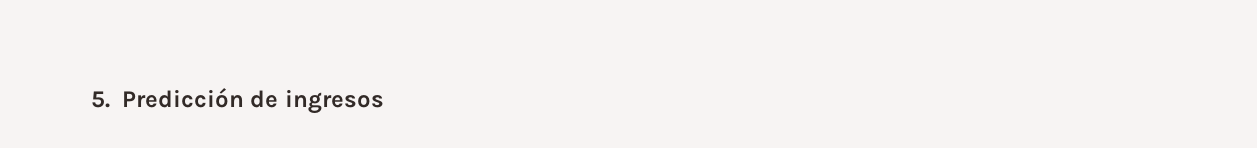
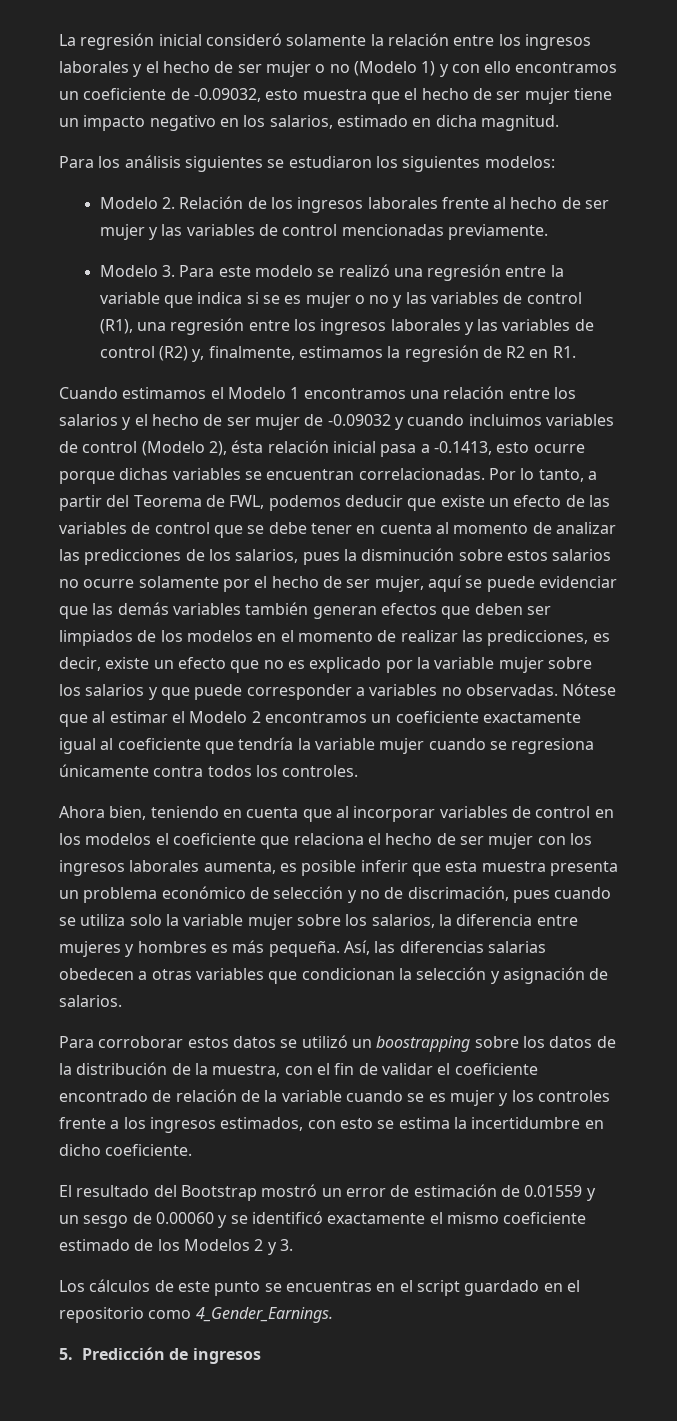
(91, 99) none -> [59,33,591,50] [59,61,618,77] [59,88,612,104] [59,115,559,131] [59,155,555,172] [99,196,610,213] [99,224,548,240] [99,264,564,281] [99,292,582,308] [99,318,594,335] [99,345,576,362] [59,386,576,399] [59,414,614,430] [59,440,585,457] [59,468,597,484] [59,495,610,511] [59,522,616,538] [59,548,612,565] [59,575,617,592] [59,602,551,619] [59,630,610,646] [59,657,592,673] [59,683,617,700] [59,711,581,727] [59,737,595,754] [59,764,359,777] [59,806,614,822] [59,833,592,849] [59,860,618,876] [59,886,612,903] [59,914,578,930] [59,940,546,957] [59,967,609,984] [59,995,122,1007] [59,1035,616,1052] [59,1062,538,1077] [59,1089,610,1106] [59,1117,604,1133] [59,1144,193,1156] [59,1184,596,1201] [59,1211,587,1228] [59,1239,293,1255] [59,1279,580,1296] [59,1307,333,1323] La regresión inicial consideró solamente la relación entre los ingresos laborales y el hecho de ser mujer o no (Modelo 1) y con ello encontramos un coeficiente de -0.09032, esto muestra que el hecho de ser mujer tiene un impacto negativo en los salarios, estimado en dicha magnitud. // Para los análisis siguientes se estudiaron los siguientes modelos: // Modelo 2. Relación de los ingresos laborales frente al hecho de ser mujer y las variables de control mencionadas previamente. // Modelo 3. Para este modelo se realizó una regresión entre la variable que indica si se es mujer o no y las variables de control (R1), una regresión entre los ingresos laborales y las variables de control (R2) y, finalmente, estimamos la regresión de R2 en R1. // Cuando estimamos el Modelo 1 encontramos una relación entre los salarios y el hecho de ser mujer de -0.09032 y cuando incluimos variables de control (Modelo 2), ésta relación inicial pasa a -0.1413, esto ocurre porque dichas variables se encuentran correlacionadas. Por lo tanto, a partir del Teorema de FWL, podemos deducir que existe un efecto de las variables de control que se debe tener en cuenta al momento de analizar las predicciones de los salarios, pues la disminución sobre estos salarios no ocurre solamente por el hecho de ser mujer, aquí se puede evidenciar que las demás variables también generan efectos que deben ser limpiados de los modelos en el momento de realizar las predicciones, es decir, existe un efecto que no es explicado por la variable mujer sobre los salarios y que puede corresponder a variables no observadas. Nótese que al estimar el Modelo 2 encontramos un coeficiente exactamente igual al coeficiente que tendría la variable mujer cuando se regresiona únicamente contra todos los controles. // Ahora bien, teniendo en cuenta que al incorporar variables de control en los modelos el coeficiente que relaciona el hecho de ser mujer con los ingresos laborales aumenta, es posible inferir que esta muestra presenta un problema económico de selección y no de discrimación, pues cuando se utiliza solo la variable mujer sobre los salarios, la diferencia entre mujeres y hombres es más pequeña. Así, las diferencias salarias obedecen a otras variables que condicionan la selección y asignación de salarios. // Para corroborar estos datos se utilizó un boostrapping sobre los datos de la distribución de la muestra, con el fin de validar el coeficiente encontrado de relación de la variable cuando se es mujer y los controles frente a los ingresos estimados, con esto se estima la incertidumbre en dicho coeficiente. // El resultado del Bootstrap mostró un error de estimación de 0.01559 y un sesgo de 0.00060 y se identificó exactamente el mismo coeficiente estimado de los Modelos 2 y 3. // Los cálculos de este punto se encuentras en el script guardado en el repositorio como 4_Gender_Earnings. //

